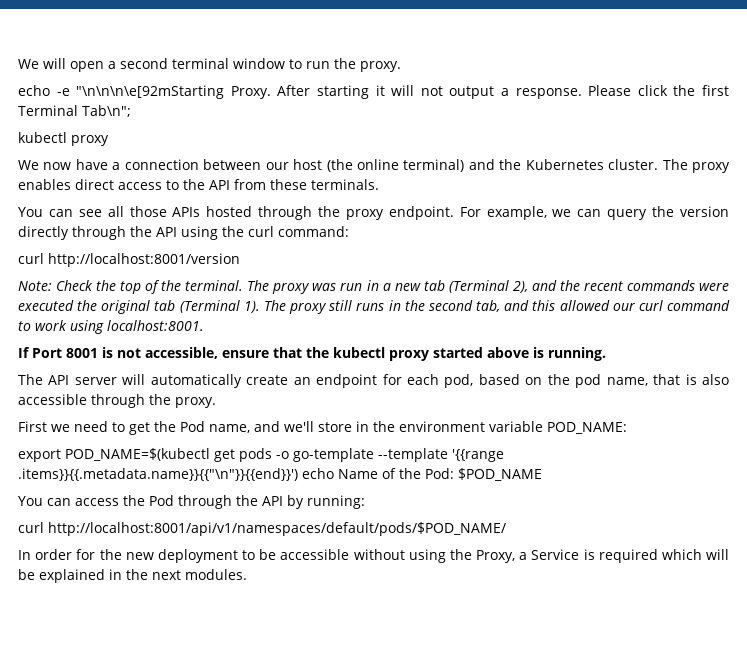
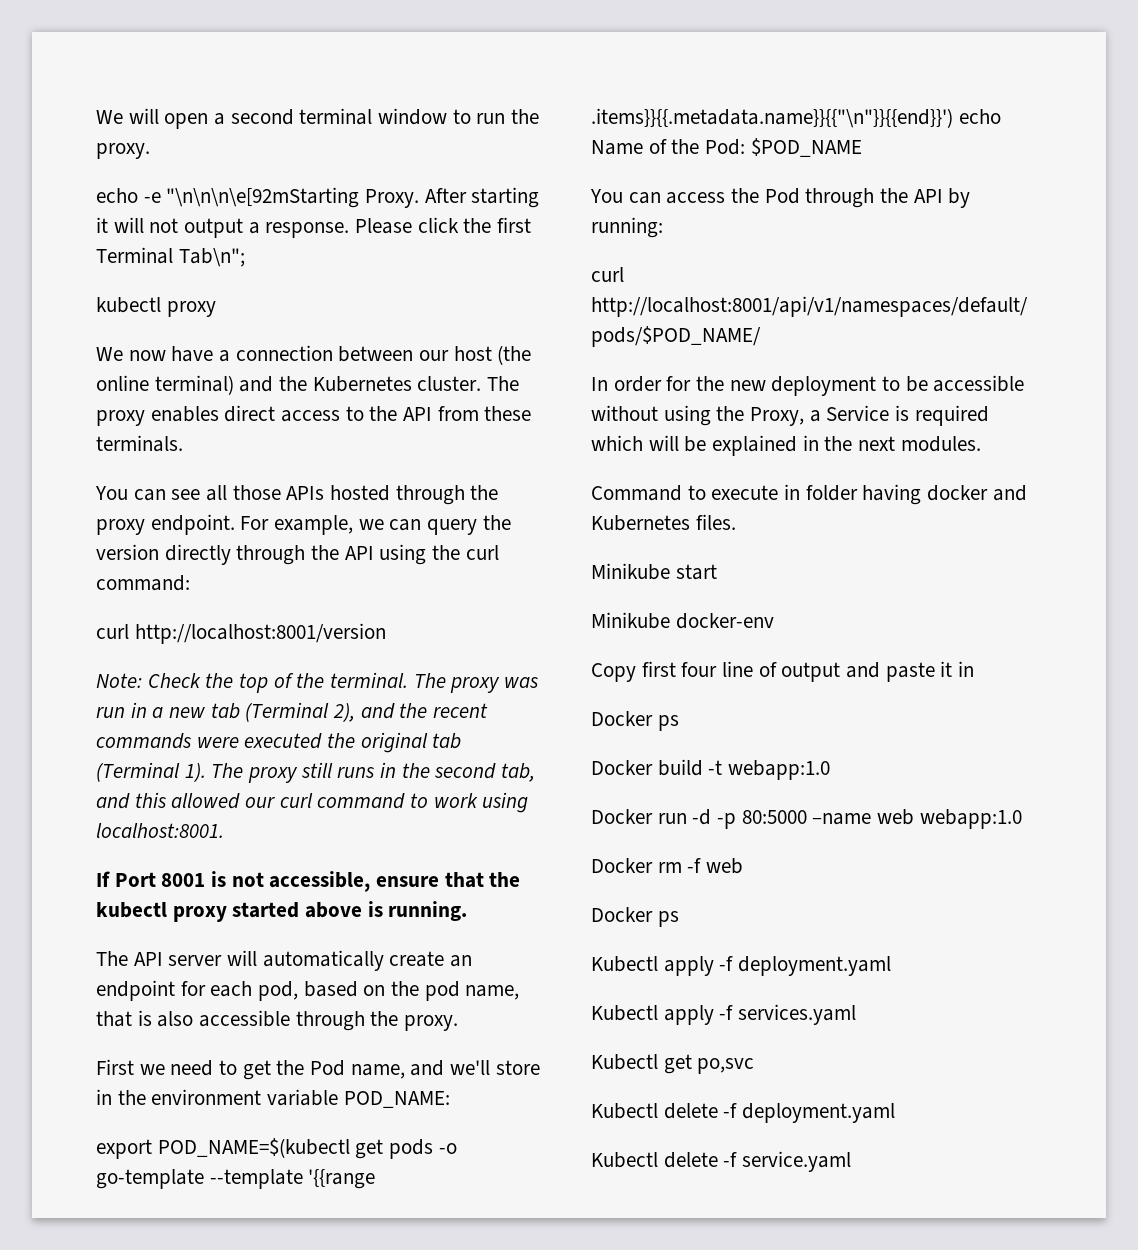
(247, 574) none -> [591,484,1027,505] [591,514,736,531] [591,563,717,580] [591,612,774,629] [591,661,975,682] [591,711,679,731] [591,759,831,780] [591,809,1022,829] [591,858,744,874] [591,907,679,927] [591,956,892,976] [591,1004,857,1025] [591,1054,755,1074] [591,1103,896,1123] [591,1151,852,1172] // Command to execute in folder having docker and Kubernetes files. // Minikube start // Minikube docker-env // Copy first four line of output and paste it in // Docker ps // Docker build -t webapp:1.0 // Docker run -d -p 80:5000 –name web webapp:1.0 // Docker rm -f web // Docker ps // Kubectl apply -f deployment.yaml // Kubectl apply -f services.yaml // Kubectl get po,svc // Kubectl delete -f deployment.yaml // Kubectl delete -f service.yaml

